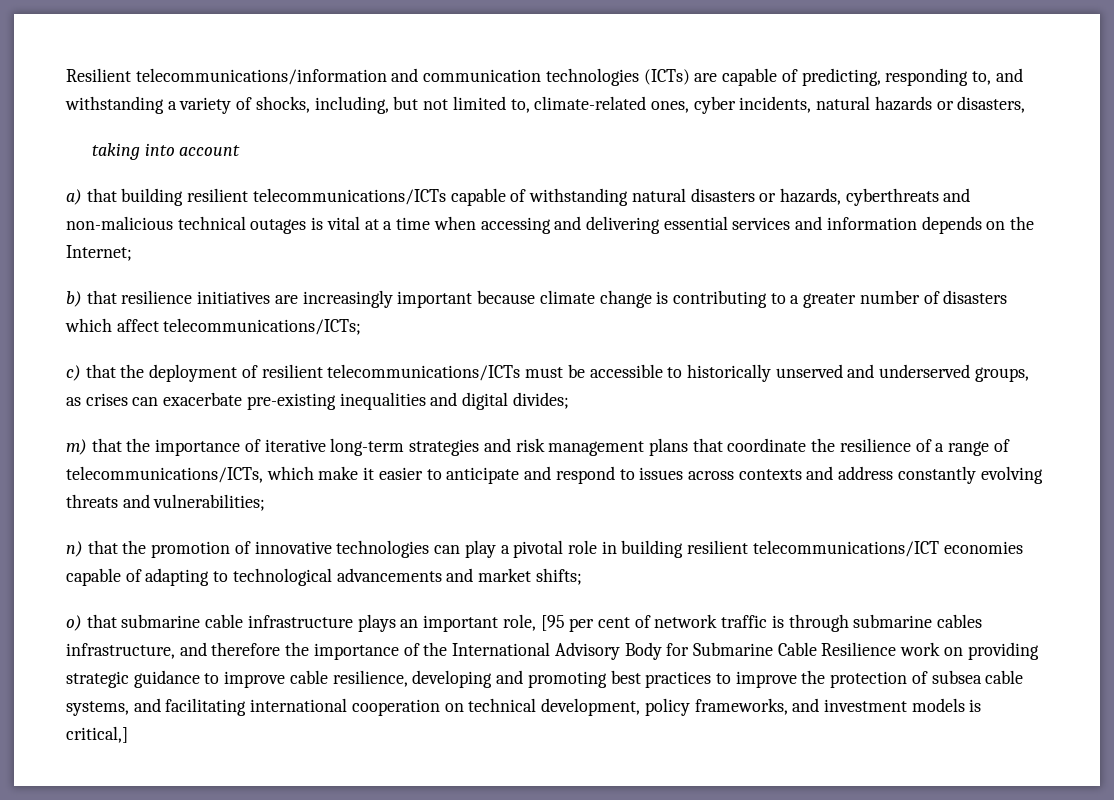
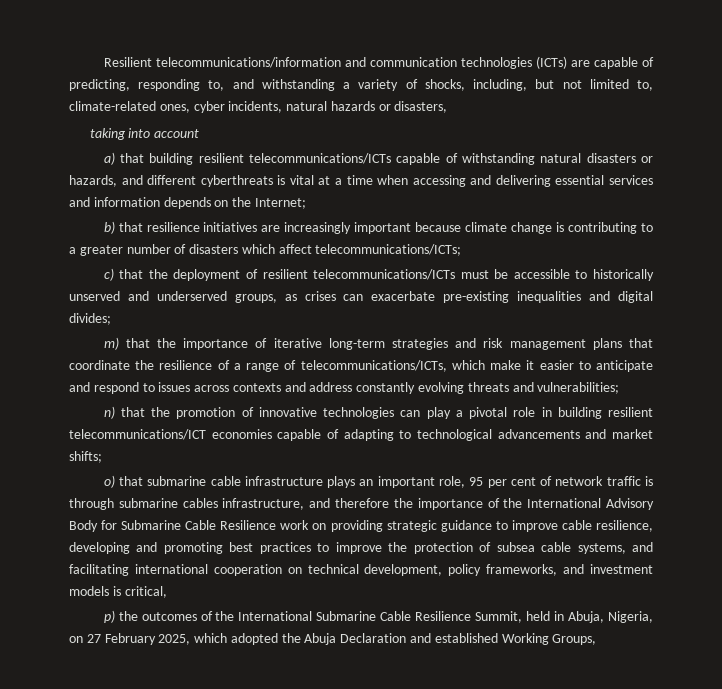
[845,188,971,206] [66,216,307,234] cyberthreats and non-malicious technical outages -> [121,175,273,187] and different cyberthreats
[540,615,565,631] [95 -> [469,477,484,486] 95
[66,726,128,743] critical,] -> [124,586,167,598] [103,610,654,623] [69,633,597,645] critical, // p) the outcomes of the International Submarine Cable Resilience Summit, held in Abuja, Nigeria, on 27 February 2025, which adopted the Abuja Declaration and established Working Groups,

